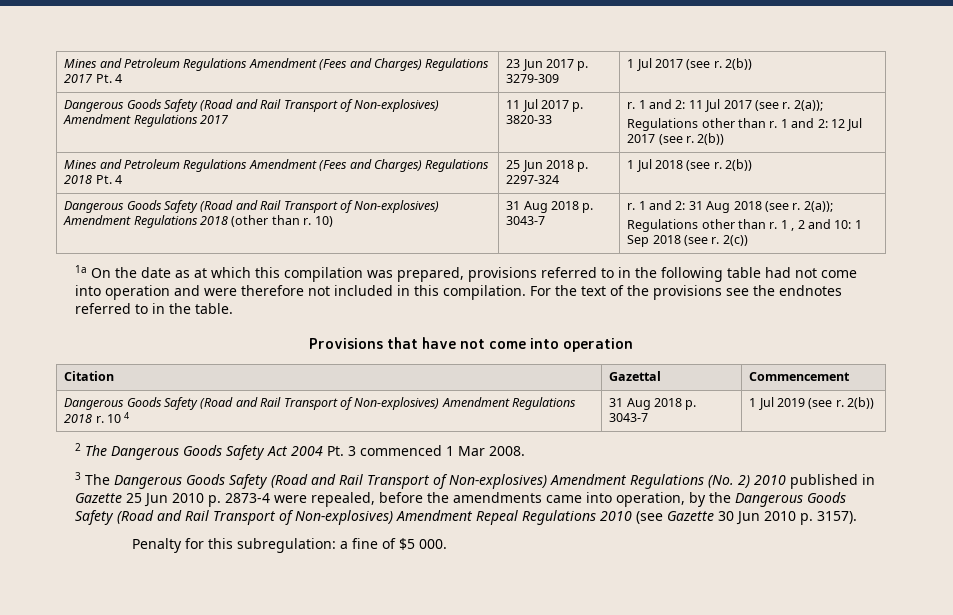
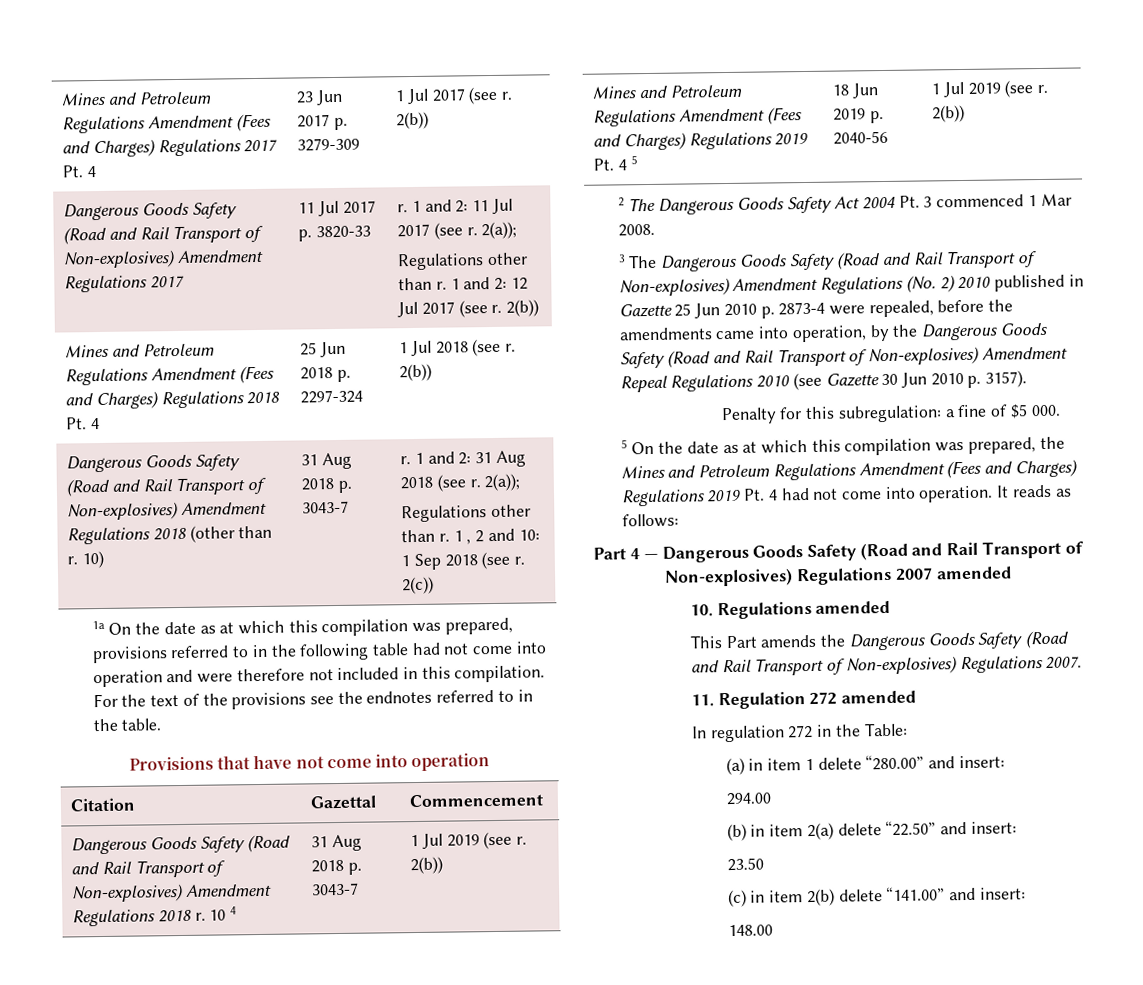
(875, 403) none -> [592,84,742,99] [593,107,802,127] [593,132,809,151] [593,155,638,171] [832,83,878,99] [833,108,884,124] [833,130,889,145] [931,80,1049,98] [932,104,966,123] // Mines and Petroleum Regulations Amendment (Fees and Charges) Regulations 2019 Pt. 4 5 | 18 Jun 2019 p. 2040-56 | 1 Jul 2019 (see r. 2(b))
(448, 544) none -> [620,436,1065,456] [620,459,1078,481] [620,484,1072,507] [621,513,679,528] [593,540,1084,563] [664,566,1012,587] [690,600,891,620] [690,630,1071,651] [691,656,1083,676] [691,690,917,710] [691,722,908,743] [725,754,1005,776] [725,792,771,806] [726,820,1017,842] [726,857,764,872] [727,886,1026,908] [727,924,773,937] // 5 On the date as at which this compilation was prepared, the Mines and Petroleum Regulations Amendment (Fees and Charges) Regulations 2019 Pt. 4 had not come into operation. It reads as follows: // Part 4 — Dangerous Goods Safety (Road and Rail Transport of Non-explosives) Regulations 2007 amended // 10. Regulations amended // This Part amends the Dangerous Goods Safety (Road and Rail Transport of Non-explosives) Regulations 2007. // 11. Regulation 272 amended // In regulation 272 in the Table: // (a) in item 1 delete “280.00” and insert: // 294.00 // (b) in item 2(a) delete “22.50” and insert: // 23.50 // (c) in item 2(b) delete “141.00” and insert: // 148.00

